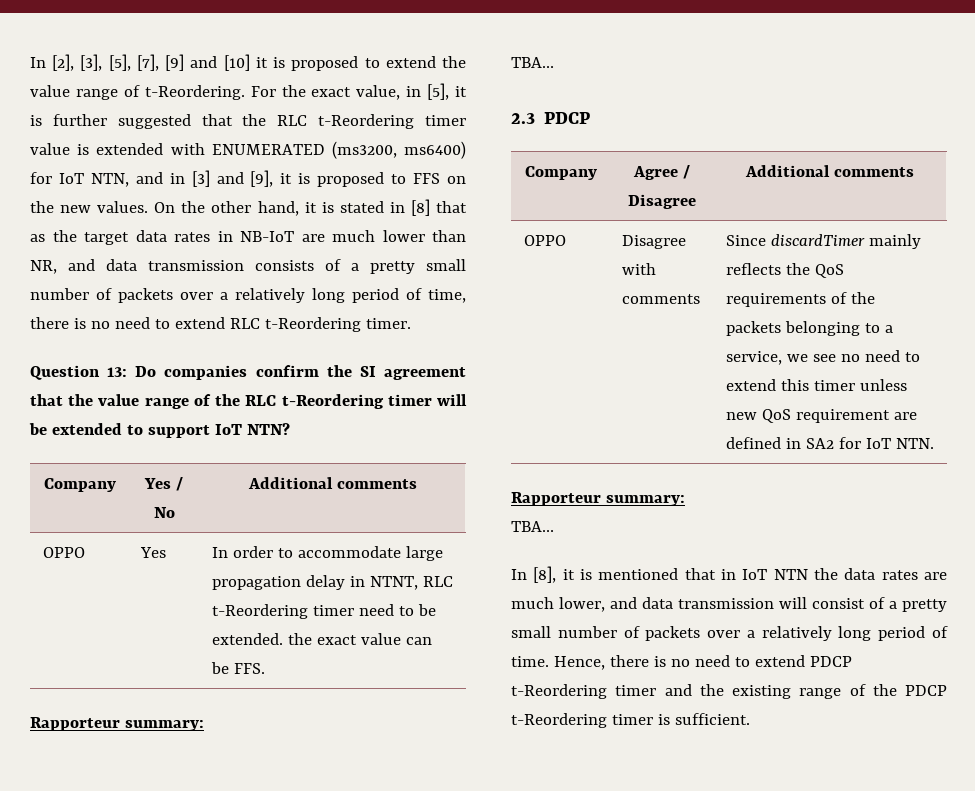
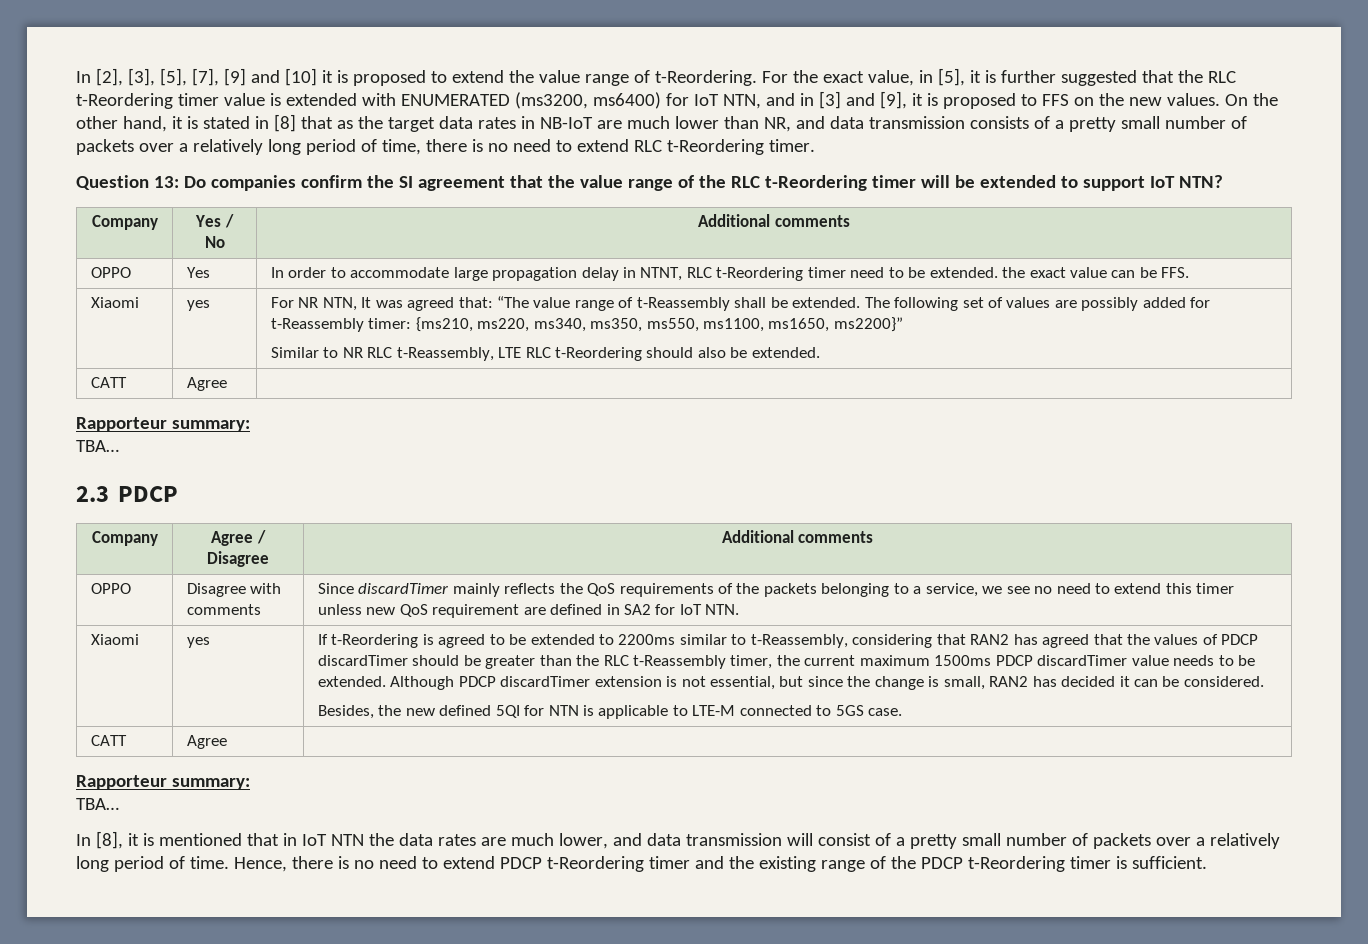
(265, 668) none -> [90,297,139,308] [186,300,210,311] [270,296,1211,311] [270,317,903,332] [270,347,820,361] [90,377,127,388] [186,377,227,391] // Xiaomi | yes | For NR NTN, It was agreed that: “The value range of t-Reassembly shall be extended. The following set of values are possibly added for t-Reassembly timer: {ms210, ms220, ms340, ms350, ms550, ms1100, ms1650, ms2200}” // Similar to NR RLC t-Reassembly, LTE RLC t-Reordering should also be extended. // CATT | Agree |
(934, 443) none -> [90,634,139,645] [186,637,210,648] [317,634,1259,648] [317,655,1255,669] [317,676,1264,690] [317,705,903,719] [90,735,127,746] [186,735,227,749] // Xiaomi | yes | If t-Reordering is agreed to be extended to 2200ms similar to t-Reassembly, considering that RAN2 has agreed that the values of PDCP discardTimer should be greater than the RLC t-Reassembly timer, the current maximum 1500ms PDCP discardTimer value needs to be extended. Although PDCP discardTimer extension is not essential, but since the change is small, RAN2 has decided it can be considered. // Besides, the new defined 5QI for NTN is applicable to LTE-M connected to 5GS case. // CATT | Agree |

